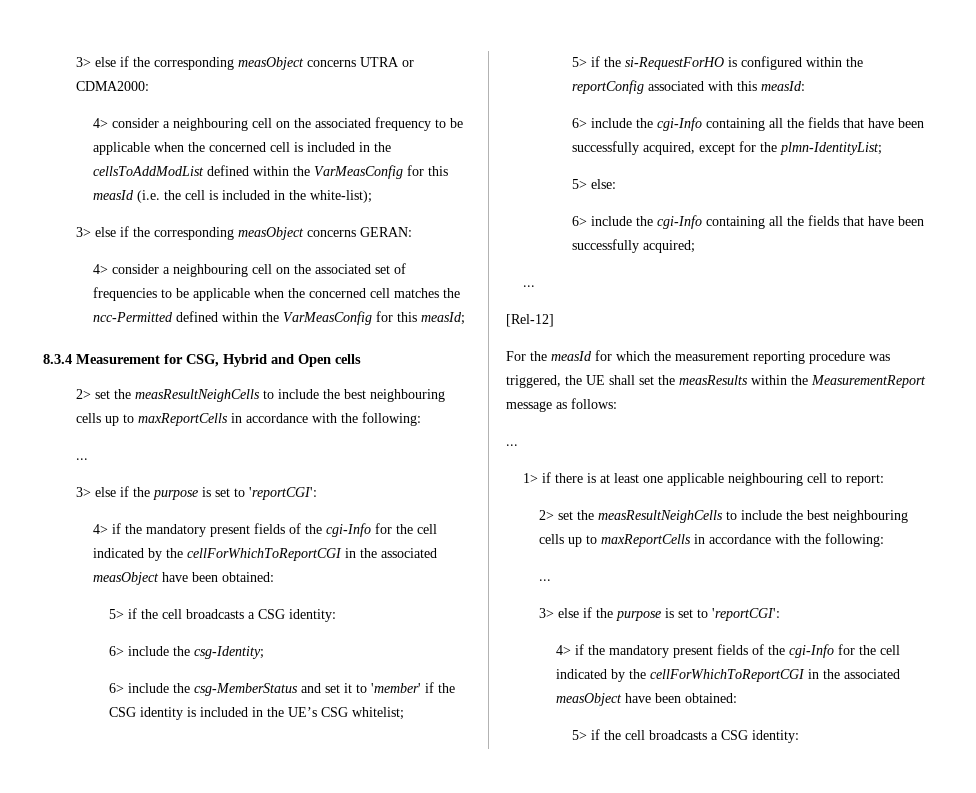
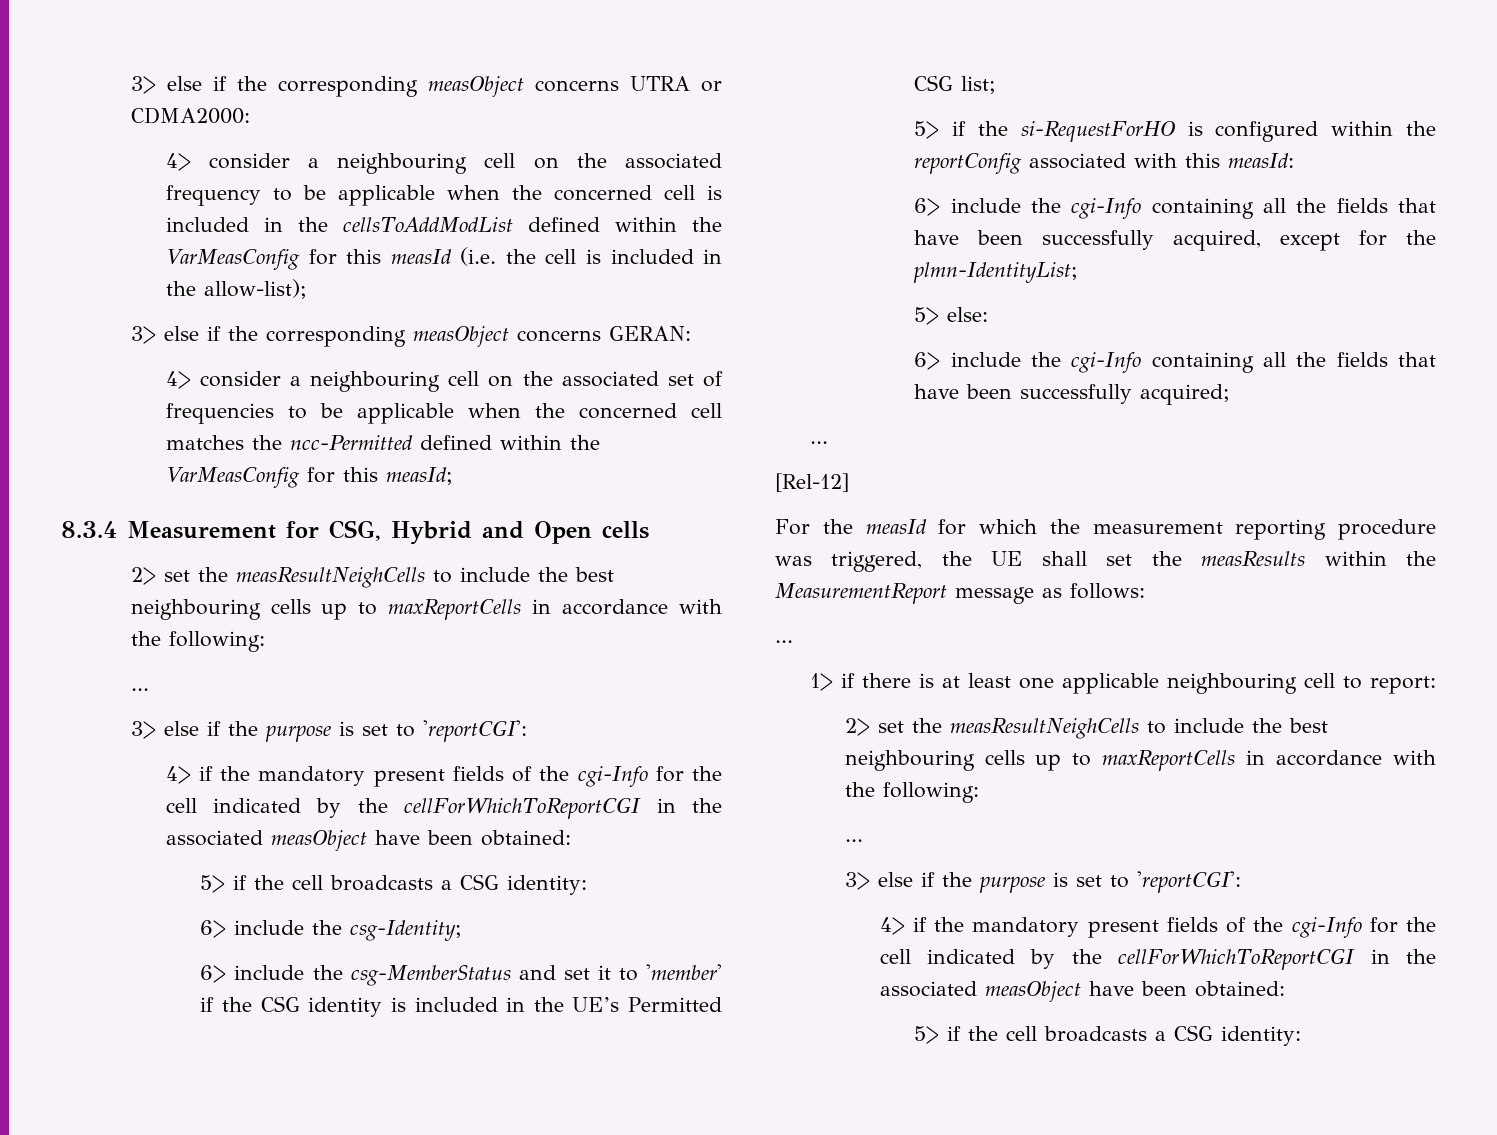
[309,190,372,203] white-list); -> [203,279,307,299] allow-list);
[321,707,405,720] CSG whitelist; -> [628,997,723,1012] [914,75,997,94] Permitted CSG list;

